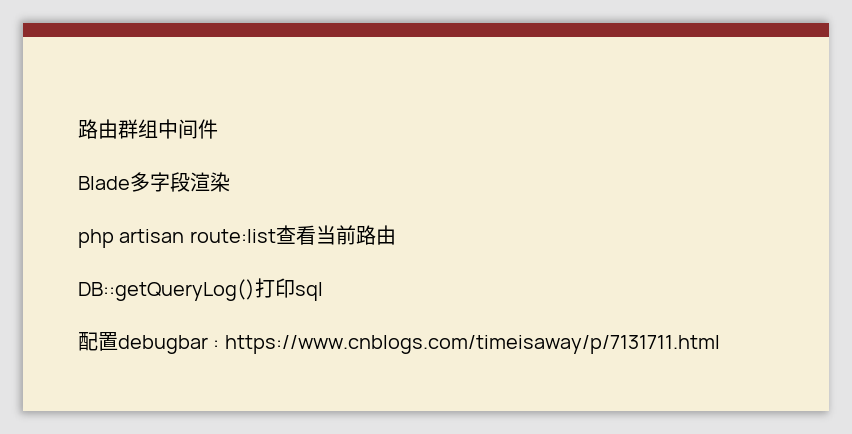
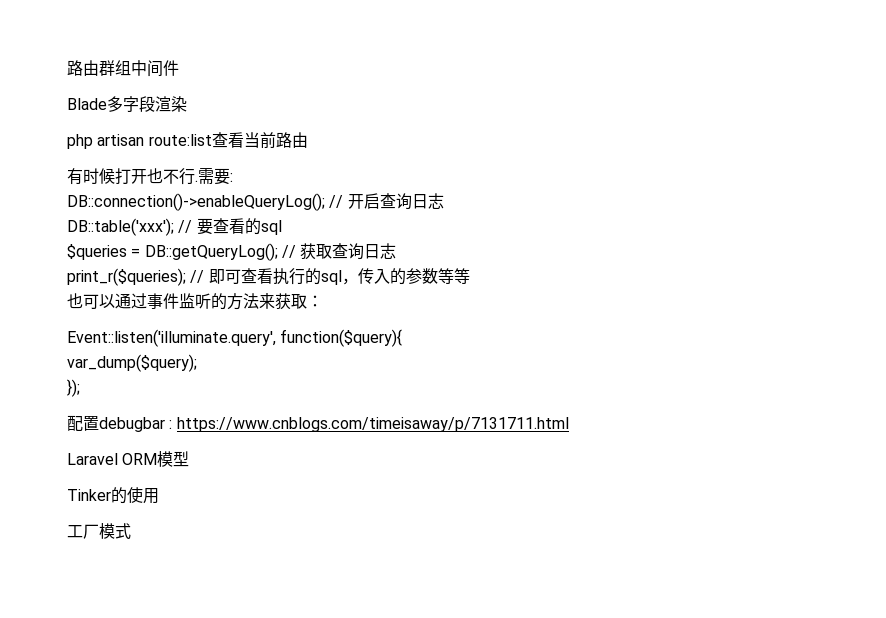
[78,278,323,301] [78,332,720,354] DB::getQueryLog()打印sql // 配置debugbar : https://www.cnblogs.com/timeisaway/p/7131711.html -> [67,168,233,185] [67,193,444,211] [67,218,282,236] [67,243,397,261] [67,268,470,286] [67,293,323,310] [67,329,403,347] [67,354,197,372] [67,379,80,397] [67,415,569,432] [67,451,190,467] [67,487,159,504] [67,523,131,539] 有时候打开也不行.需要: // DB::connection()->enableQueryLog(); // 开启查询日志 // DB::table('xxx'); // 要查看的sql // $queries = DB::getQueryLog(); // 获取查询日志 // print_r($queries); // 即可查看执行的sql，传入的参数等等 // 也可以通过事件监听的方法来获取： // Event::listen('illuminate.query', function($query){ // var_dump($query); // }); // 配置debugbar : https://www.cnblogs.com/timeisaway/p/7131711.html // Laravel ORM模型 // Tinker的使用 // 工厂模式

